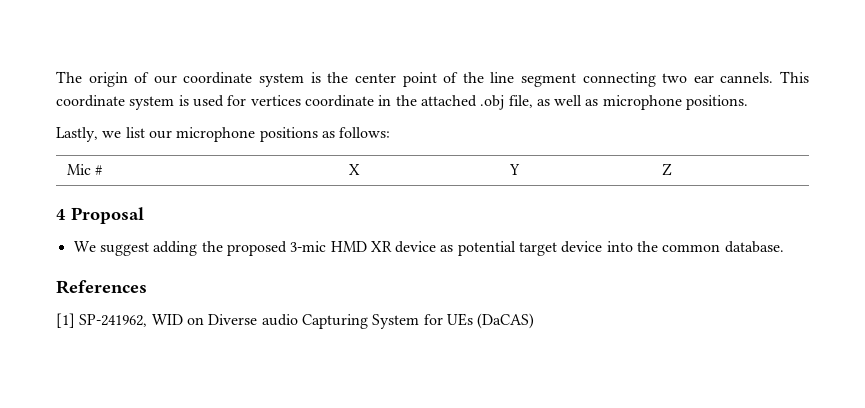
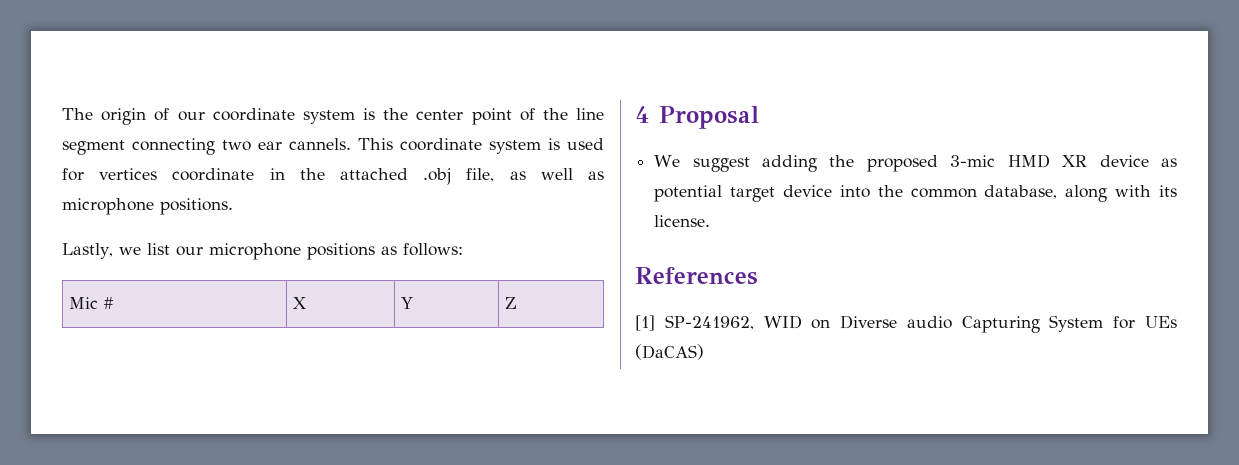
[724,241,784,253] database. -> [984,185,1177,202] [654,215,711,227] database, along with its license.

